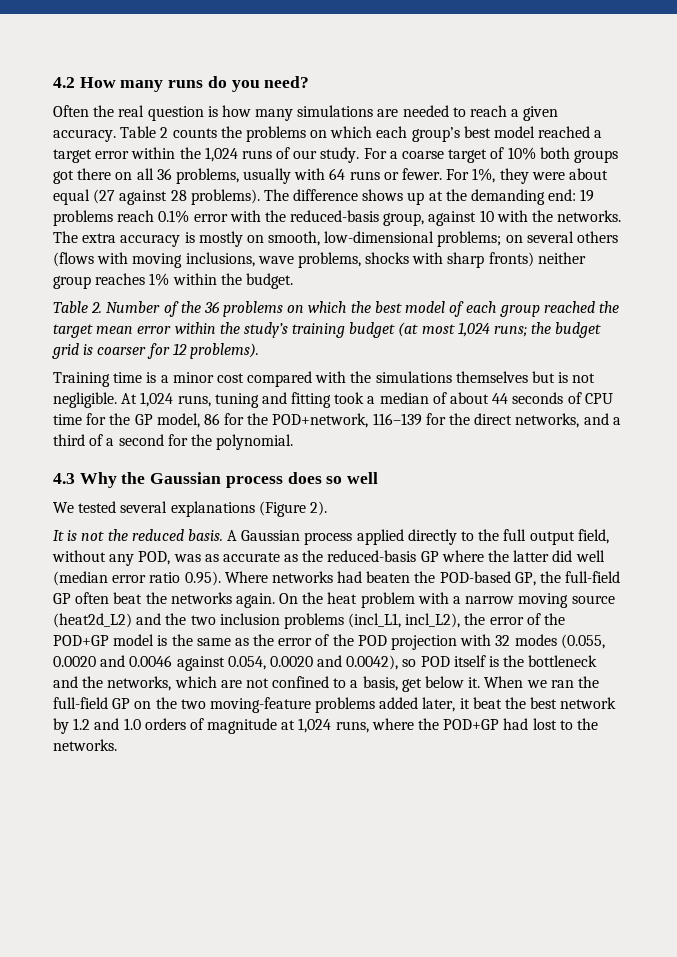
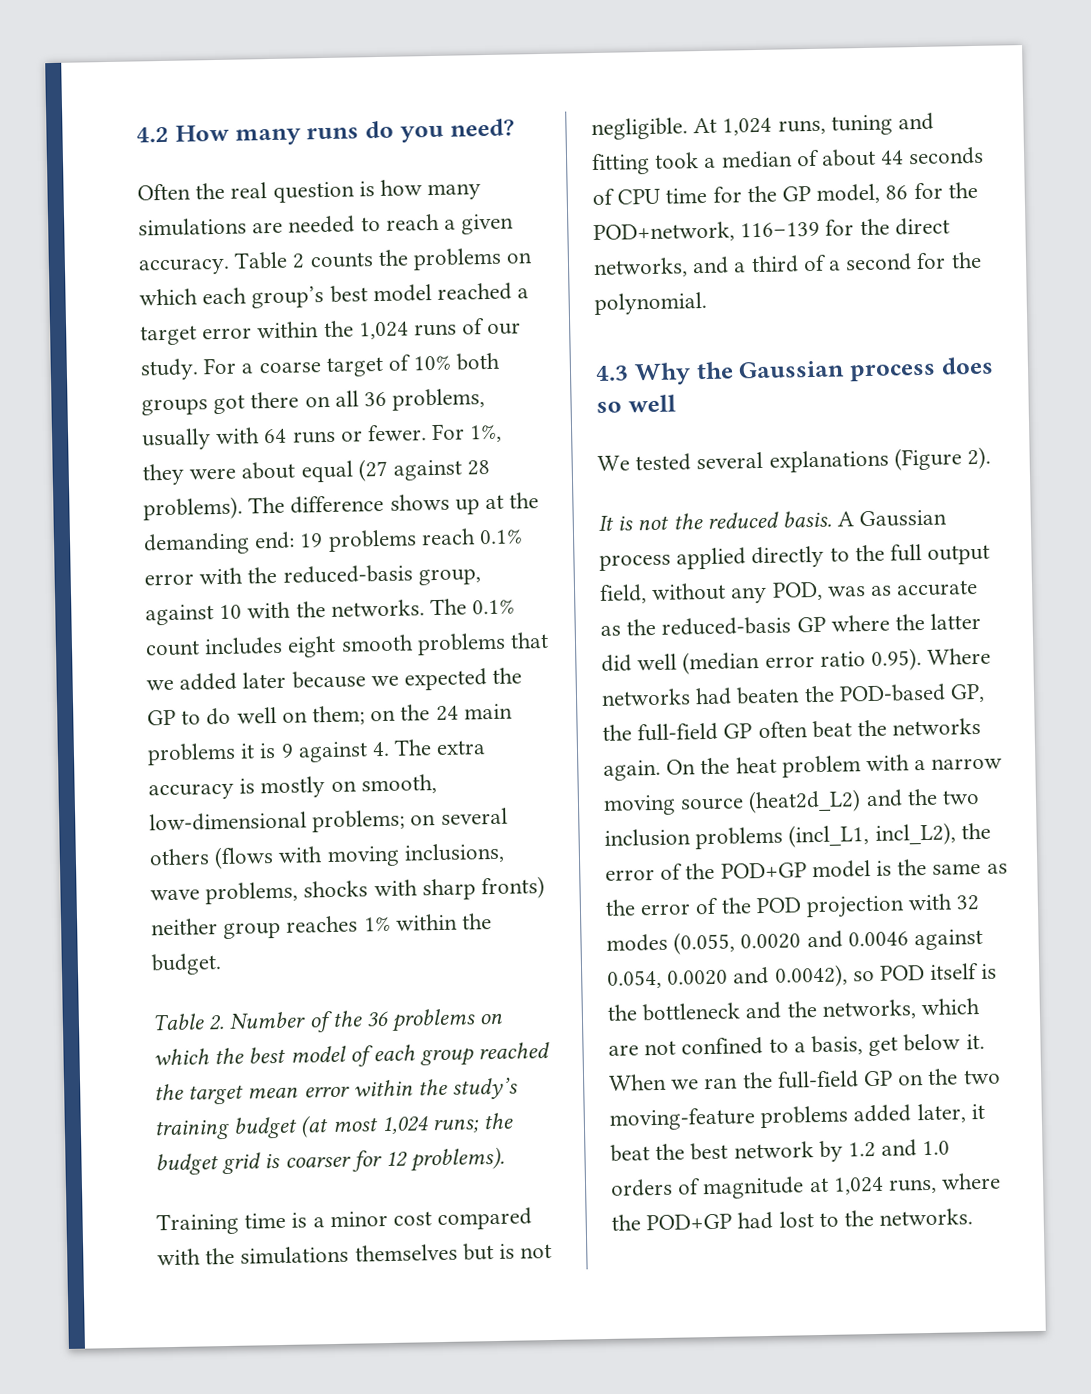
(78, 237) none -> [472,599,516,615] [145,631,550,658] [146,667,523,691] [147,703,513,726] [147,739,433,766] 0.1% count includes eight smooth problems that we added later because we expected the GP to do well on them; on the 24 main problems it is 9 against 4. The

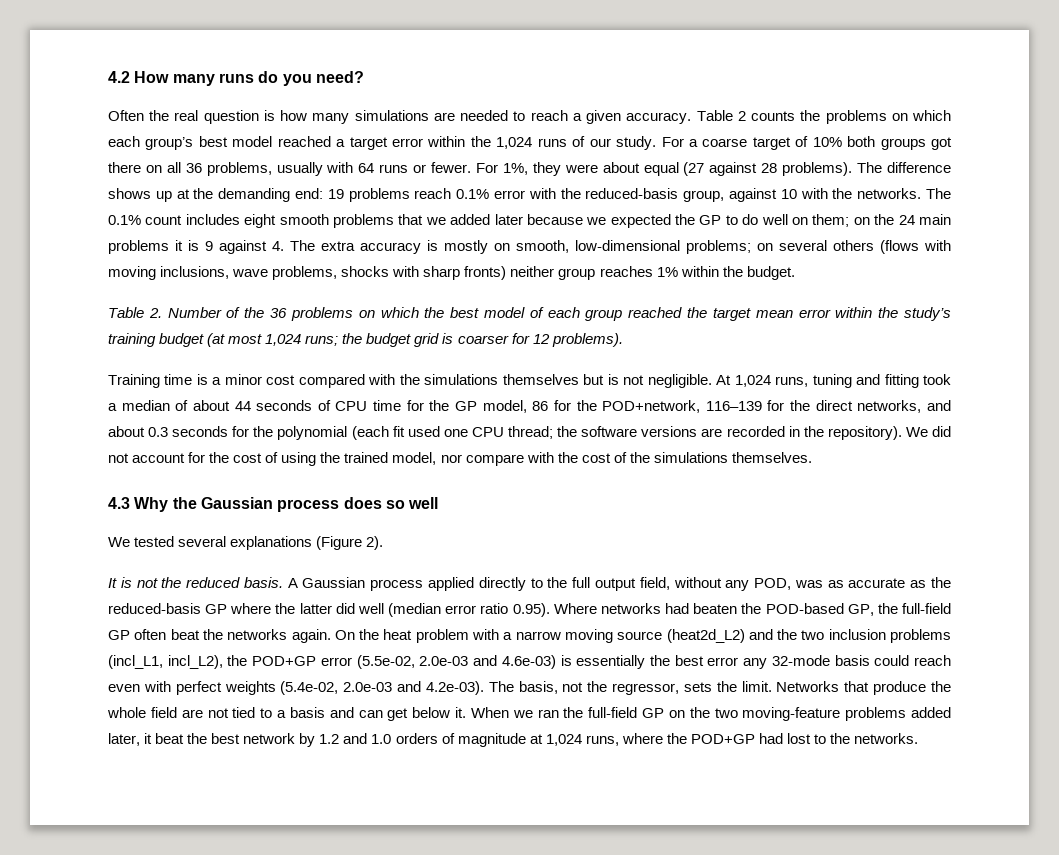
[733,251,982,274] [594,291,707,316] a third of a second for the polynomial. -> [108,426,951,440] [108,452,812,466] about 0.3 seconds for the polynomial (each fit used one CPU thread; the software versions are recorded in the repository). We did not account for the cost of using the trained model, nor compare with the cost of the simulations themselves.
[605,858,1008,881] [605,893,981,919] [606,928,984,955] [607,963,998,989] [607,998,981,1022] error of the POD+GP model is the same as the error of the POD projection with 32 modes (0.055, 0.0020 and 0.0046 against 0.054, 0.0020 and 0.0042), so POD itself is the bottleneck and the networks, which -> [252,655,951,669] [108,681,952,695] [107,707,177,718] POD+GP error (5.5e-02, 2.0e-03 and 4.6e-03) is essentially the best error any 32-mode basis could reach even with perfect weights (5.4e-02, 2.0e-03 and 4.2e-03). The basis, not the regressor, sets the limit. Networks that produce the whole field
[681,1037,764,1056] confined -> [232,707,256,718] tied
[811,1035,864,1056] basis, -> [289,707,383,718] basis and can

